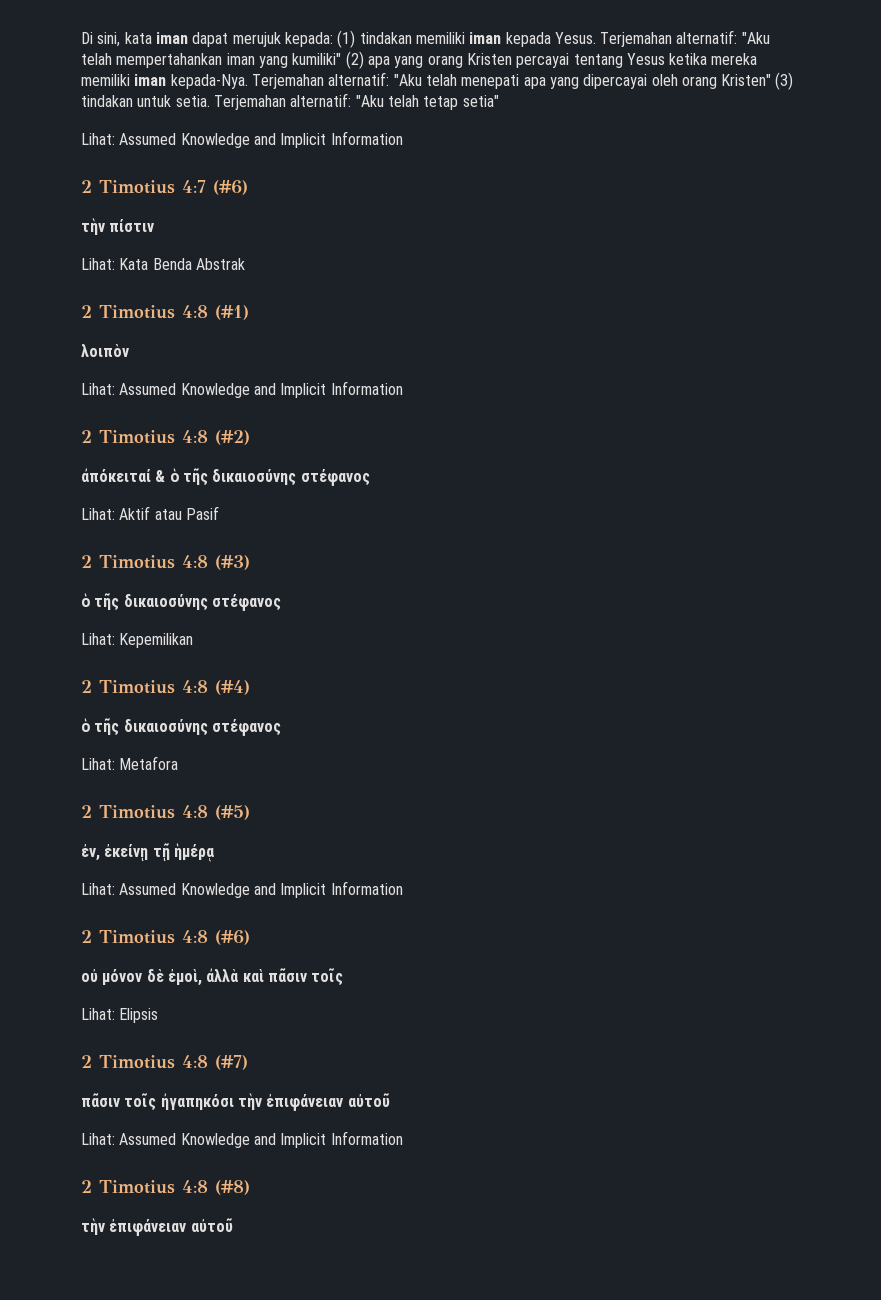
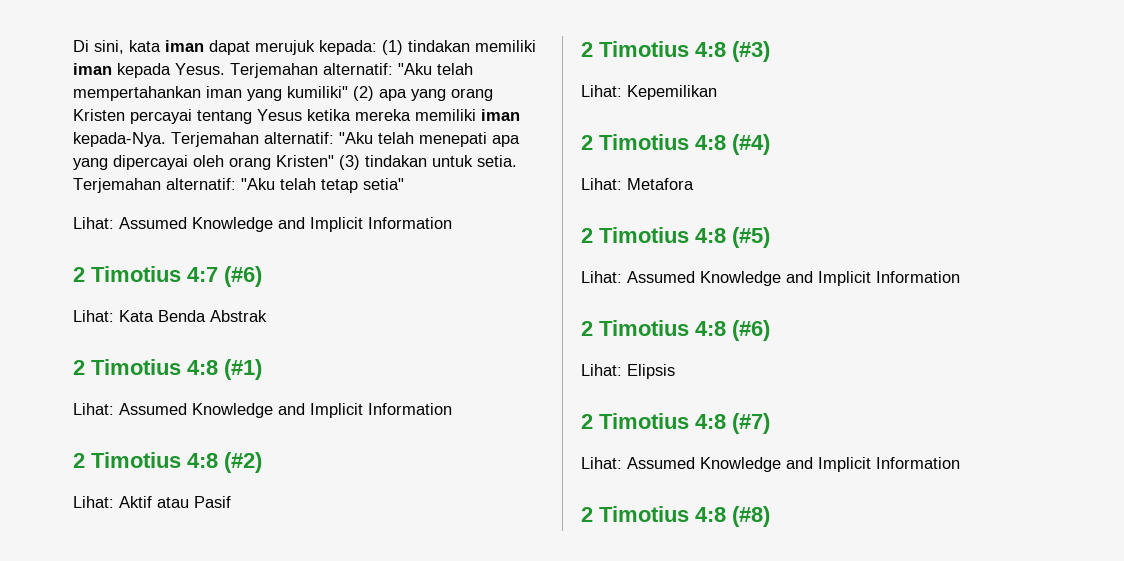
[81,218,155,235] // τὴν πίστιν -> (262, 276) none
[81,344,129,357] // λοιπὸν -> (262, 369) none
[81,468,370,486] // ἀπόκειταί & ὁ τῆς δικαιοσύνης στέφανος -> (262, 462) none
[81,593,281,611] // ὁ τῆς δικαιοσύνης στέφανος -> (770, 51) none
[81,718,281,736] // ὁ τῆς δικαιοσύνης στέφανος -> (770, 144) none
[81,843,214,862] // ἐν, ἐκείνῃ τῇ ἡμέρᾳ -> (770, 237) none
[81,968,344,986] // οὐ μόνον δὲ ἐμοὶ, ἀλλὰ καὶ πᾶσιν τοῖς -> (770, 330) none
[81,1093,390,1111] // πᾶσιν τοῖς ἠγαπηκόσι τὴν ἐπιφάνειαν αὐτοῦ -> (770, 423) none
[81,1218,233,1236] // τὴν ἐπιφάνειαν αὐτοῦ -> (770, 516) none

